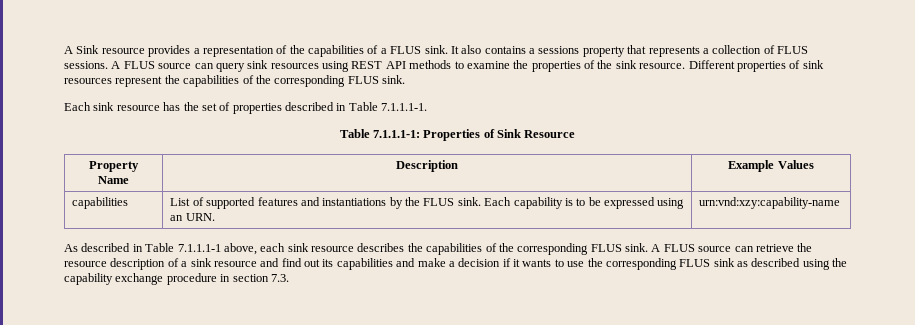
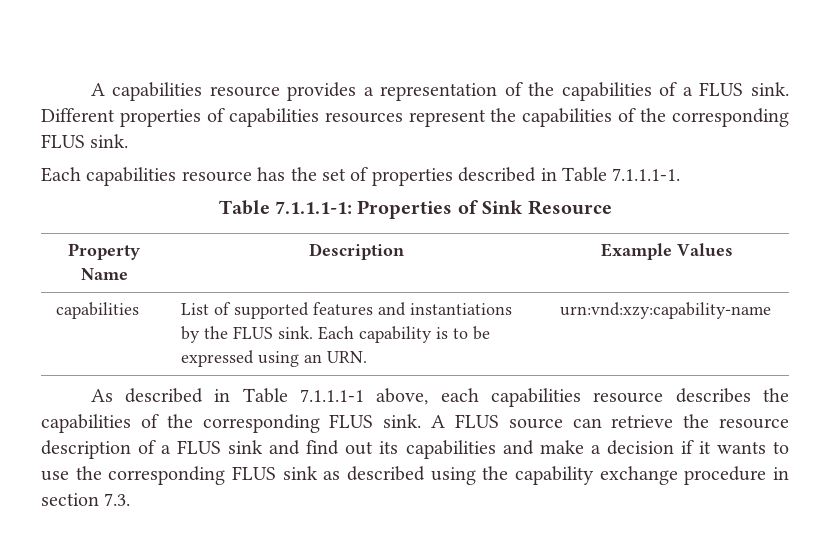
[64,45,100,54] A Sink -> [90,82,203,101] A capabilities
[450,45,808,57] [64,60,686,72] It also contains a sessions property that represents a collection of FLUS sessions. A FLUS source can query sink resources using REST API methods to examine the properties of the sink resource. -> (789, 89) none
[802,60,824,69] sink -> [228,108,319,127] capabilities
[93,102,115,111] sink -> [86,167,177,186] capabilities
[287,243,309,252] sink -> [491,388,582,407] capabilities
[190,258,257,267] sink resource -> [177,440,264,454] FLUS sink

